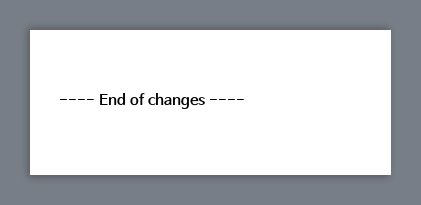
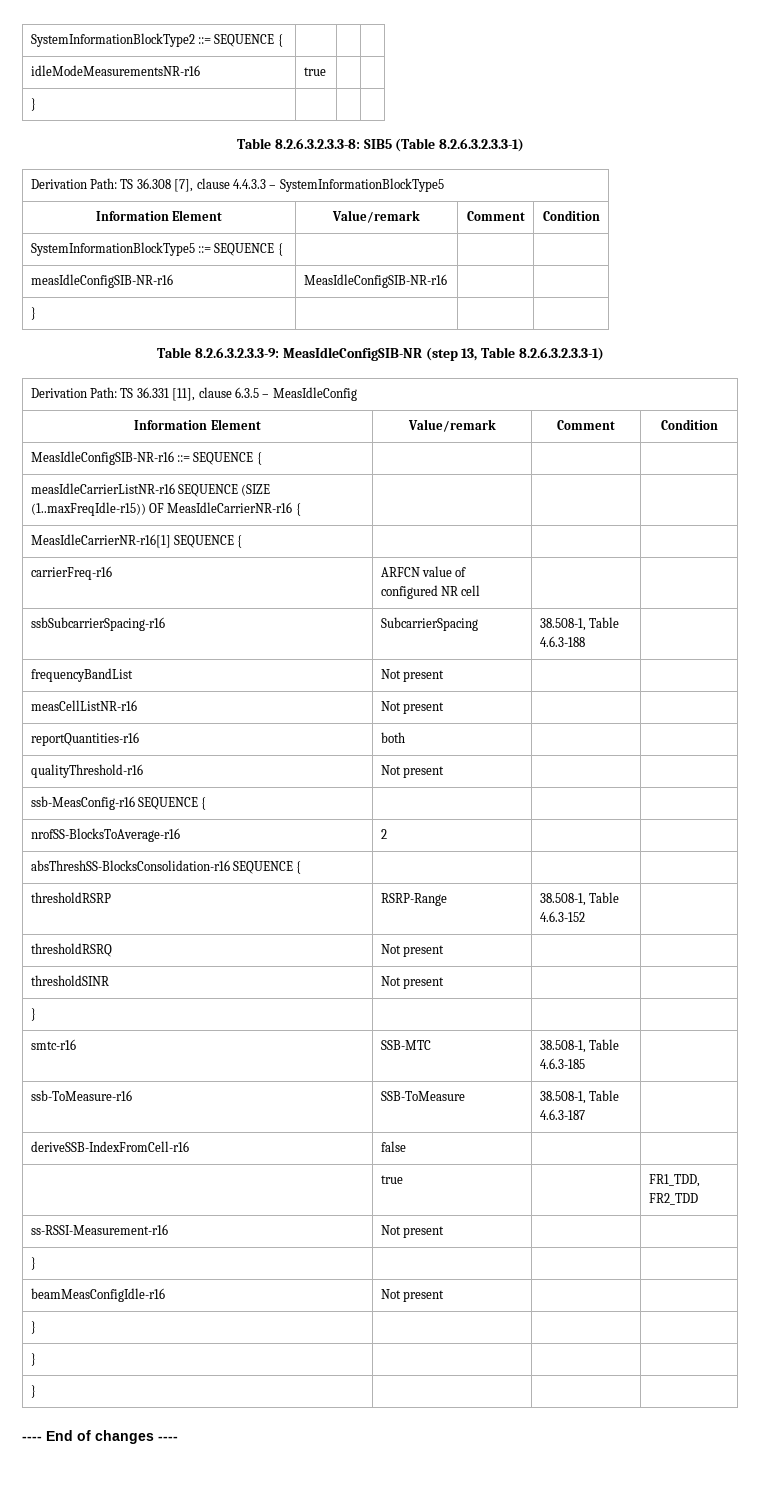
(59, 102) none -> [30,33,283,47] [30,65,200,76] [303,67,326,76] [30,98,36,111] [236,138,525,152] [30,178,444,192] [95,210,223,221] [332,210,420,223] [466,211,525,221] [542,210,600,221] [30,242,283,256] [30,274,173,288] [303,274,447,288] [30,307,36,320] [157,347,604,361] [30,387,357,401] [134,419,261,430] [407,419,496,432] [557,420,615,430] [660,419,718,430] [30,451,262,465] [30,483,271,497] [30,502,301,516] [30,534,243,548] [30,566,112,580] [380,566,467,577] [380,585,481,599] [30,617,165,631] [380,617,478,631] [539,617,620,631] [539,636,585,647] [30,668,133,682] [380,669,445,682] [30,700,137,711] [380,701,445,714] [30,732,139,746] [380,732,405,743] [30,764,143,778] [380,765,445,778] [30,796,207,810] [30,828,180,842] [380,829,387,839] [30,860,302,874] [30,892,111,903] [380,893,447,906] [539,892,620,906] [539,911,585,922] [30,943,112,957] [380,944,445,957] [30,975,109,986] [380,976,445,989] [30,1008,36,1021] [30,1039,76,1050] [380,1040,431,1050] [539,1039,620,1053] [539,1058,585,1069] [30,1090,132,1101] [380,1091,465,1101] [539,1090,620,1104] [539,1109,585,1120] [30,1141,189,1152] [380,1141,406,1152] [380,1175,403,1184] [648,1174,700,1187] [648,1193,698,1205] [30,1224,168,1235] [380,1225,445,1238] [30,1257,36,1270] [30,1288,165,1302] [380,1289,445,1302] [30,1321,36,1334] [30,1353,36,1366] [30,1385,36,1398] SystemInformationBlockType2 ::= SEQUENCE { | | | // idleModeMeasurementsNR-r16 | true | | // } | | | // Table 8.2.6.3.2.3.3-8: SIB5 (Table 8.2.6.3.2.3.3-1) // Derivation Path: TS 36.308 [7], clause 4.4.3.3 – SystemInformationBlockType5 // Information Element | Value/remark | Comment | Condition // SystemInformationBlockType5 ::= SEQUENCE { | | | // measIdleConfigSIB-NR-r16 | MeasIdleConfigSIB-NR-r16 | | // } | | | // Table 8.2.6.3.2.3.3-9: MeasIdleConfigSIB-NR (step 13, Table 8.2.6.3.2.3.3-1) // Derivation Path: TS 36.331 [11], clause 6.3.5 – MeasIdleConfig // Information Element | Value/remark | Comment | Condition // MeasIdleConfigSIB-NR-r16 ::= SEQUENCE { | | | // measIdleCarrierListNR-r16 SEQUENCE (SIZE (1..maxFreqIdle-r15)) OF MeasIdleCarrierNR-r16 { | | | // MeasIdleCarrierNR-r16[1] SEQUENCE { | | | // carrierFreq-r16 | ARFCN value of configured NR cell | | // ssbSubcarrierSpacing-r16 | SubcarrierSpacing | 38.508-1, Table 4.6.3-188 | // frequencyBandList | Not present | | // measCellListNR-r16 | Not present | | // reportQuantities-r16 | both | | // qualityThreshold-r16 | Not present | | // ssb-MeasConfig-r16 SEQUENCE { | | | // nrofSS-BlocksToAverage-r16 | 2 | | // absThreshSS-BlocksConsolidation-r16 SEQUENCE { | | | // thresholdRSRP | RSRP-Range | 38.508-1, Table 4.6.3-152 | // thresholdRSRQ | Not present | | // thresholdSINR | Not present | | // } | | | // smtc-r16 | SSB-MTC | 38.508-1, Table 4.6.3-185 | // ssb-ToMeasure-r16 | SSB-ToMeasure | 38.508-1, Table 4.6.3-187 | // deriveSSB-IndexFromCell-r16 | false | | // | true | | FR1_TDD, FR2_TDD // ss-RSSI-Measurement-r16 | Not present | | // } | | | // beamMeasConfigIdle-r16 | Not present | | // } | | | // } | | | // } | | | //

